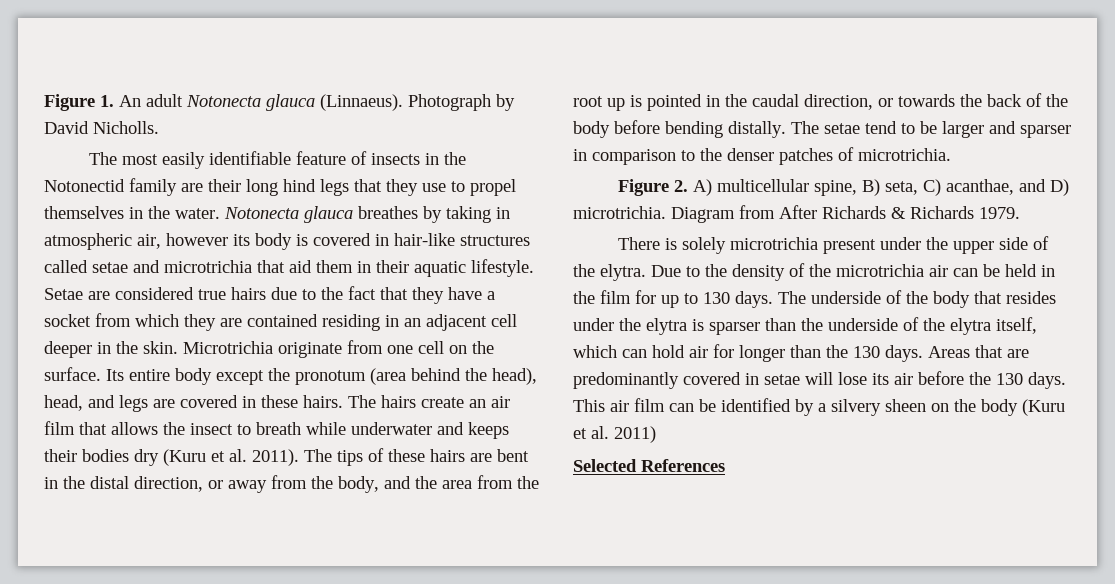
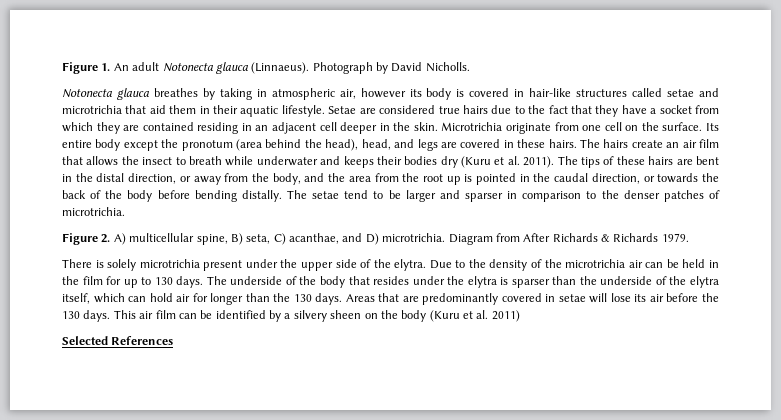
[89,151,467,169] [44,178,516,196] [44,206,220,219] The most easily identifiable feature of insects in the Notonectid family are their long hind legs that they use to propel themselves in the water. -> (470, 67) none

